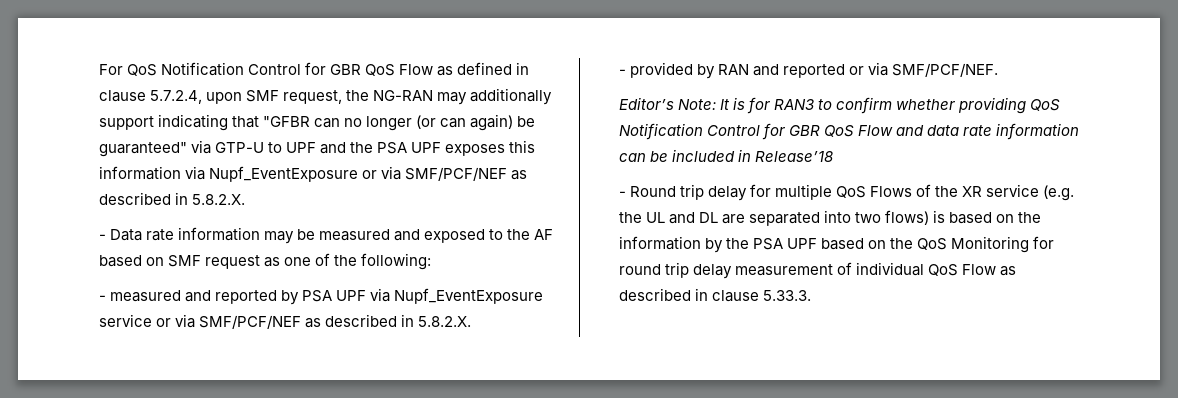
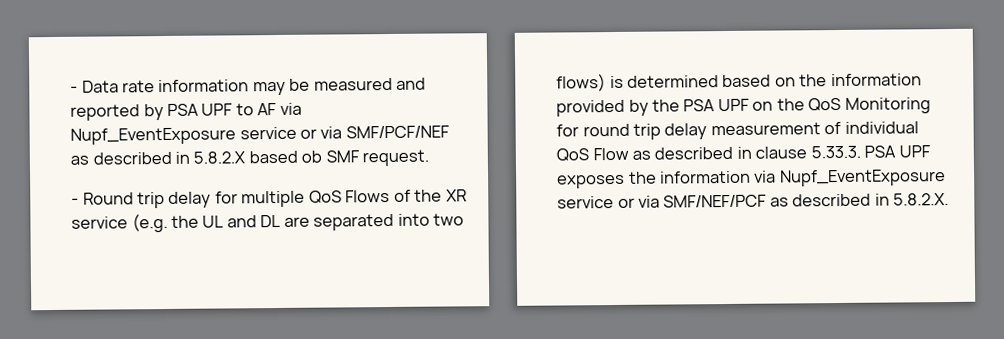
[98,62,530,76] [98,88,553,105] [98,114,536,131] [98,140,536,157] [98,166,528,182] [98,192,245,205] For QoS Notification Control for GBR QoS Flow as defined in clause 5.7.2.4, upon SMF request, the NG-RAN may additionally support indicating that "GFBR can no longer (or can again) be guaranteed" via GTP-U to UPF and the PSA UPF exposes this information via Nupf_EventExposure or via SMF/PCF/NEF as described in 5.8.2.X. // -> (70, 89) none
[424,229,554,243] [98,253,432,270] [98,290,211,302] exposed to the AF based on SMF request as one of the following: // - measured and -> (427, 83) none
(367, 295) none -> [235,103,277,116] to AF
[418,316,472,327] [618,62,999,79] [618,97,1061,114] [618,123,1080,140] [618,149,833,162] 5.8.2.X. // - provided by RAN and reported or via SMF/PCF/NEF. // Editor’s Note: It is for RAN3 to confirm whether providing QoS Notification Control for GBR QoS Flow and data rate information can be included in Release’18 -> [193,149,430,167] 5.8.2.X based ob SMF request.
(946, 216) none -> [626,75,719,88] determined
(701, 243) none -> [556,99,626,117] provided
[821,238,865,250] based -> (749, 105) none
(811, 295) none -> [864,145,930,158] [557,169,946,189] [557,193,950,209] PSA UPF exposes the information via Nupf_EventExposure service or via SMF/NEF/PCF as described in 5.8.2.X.

